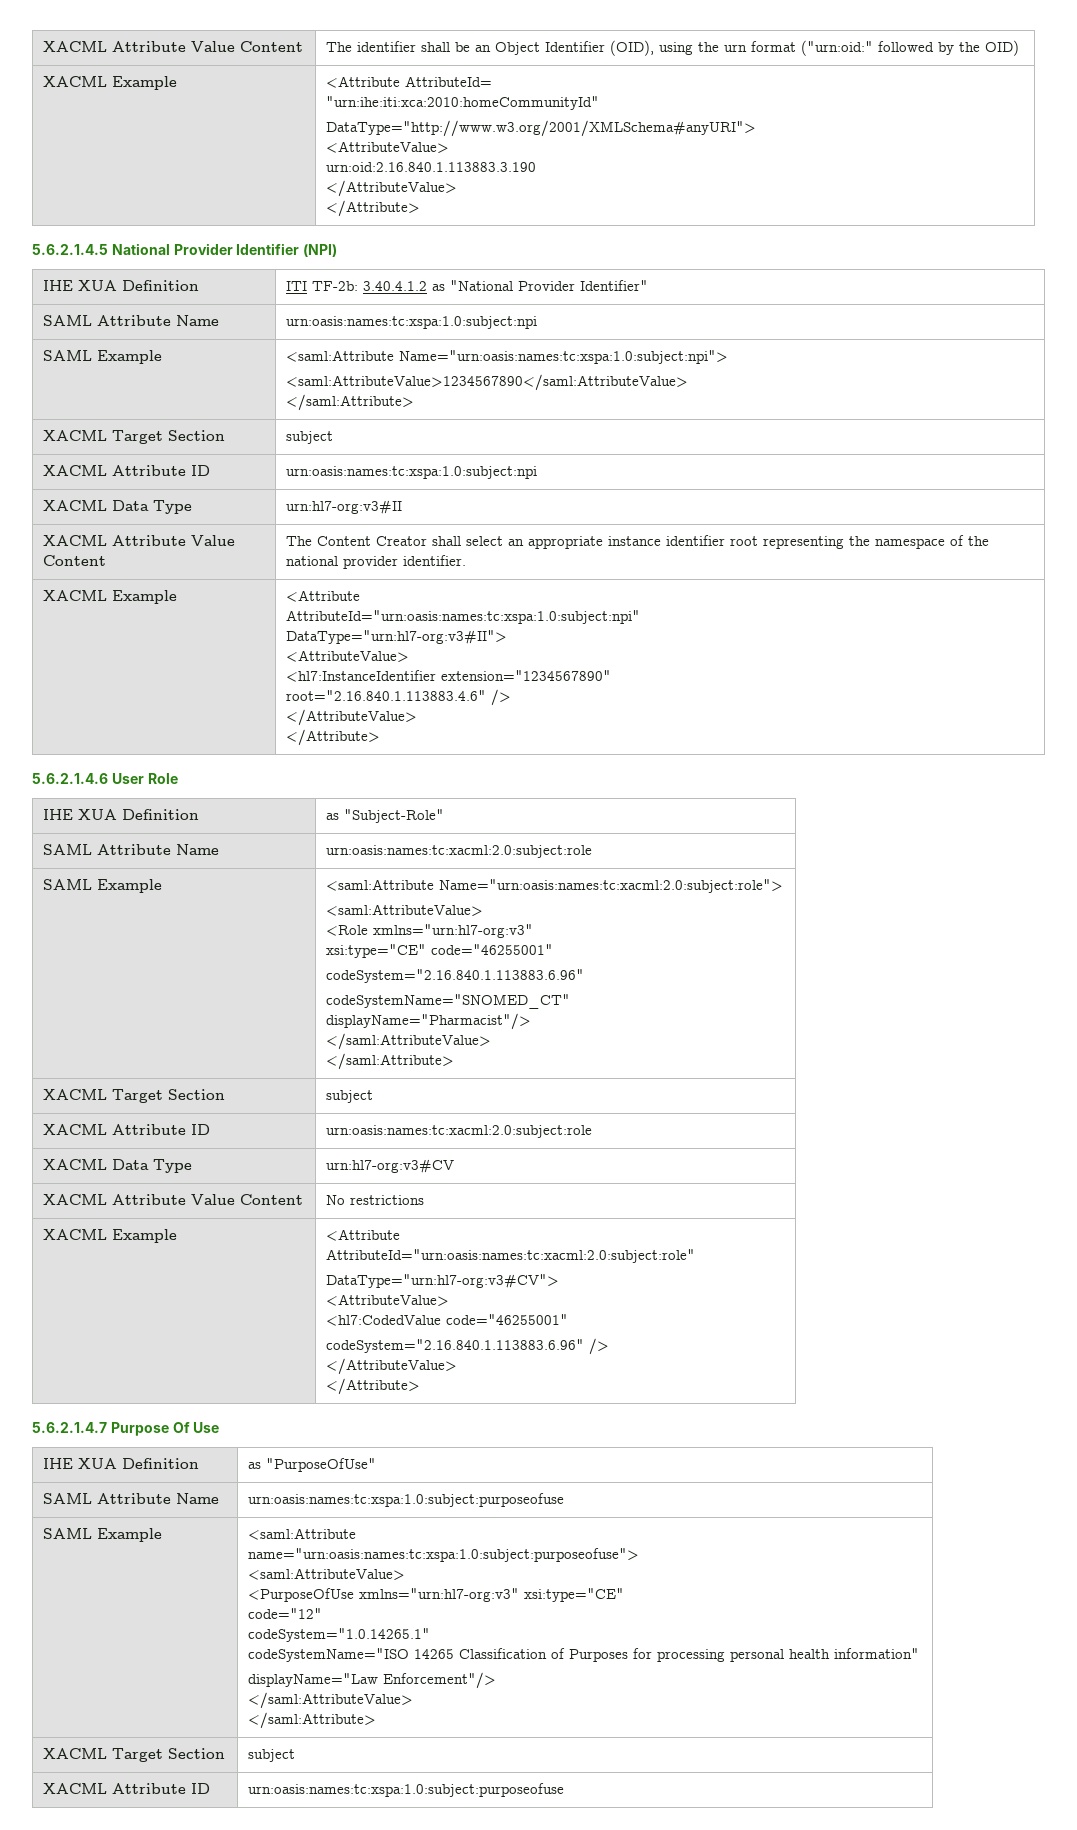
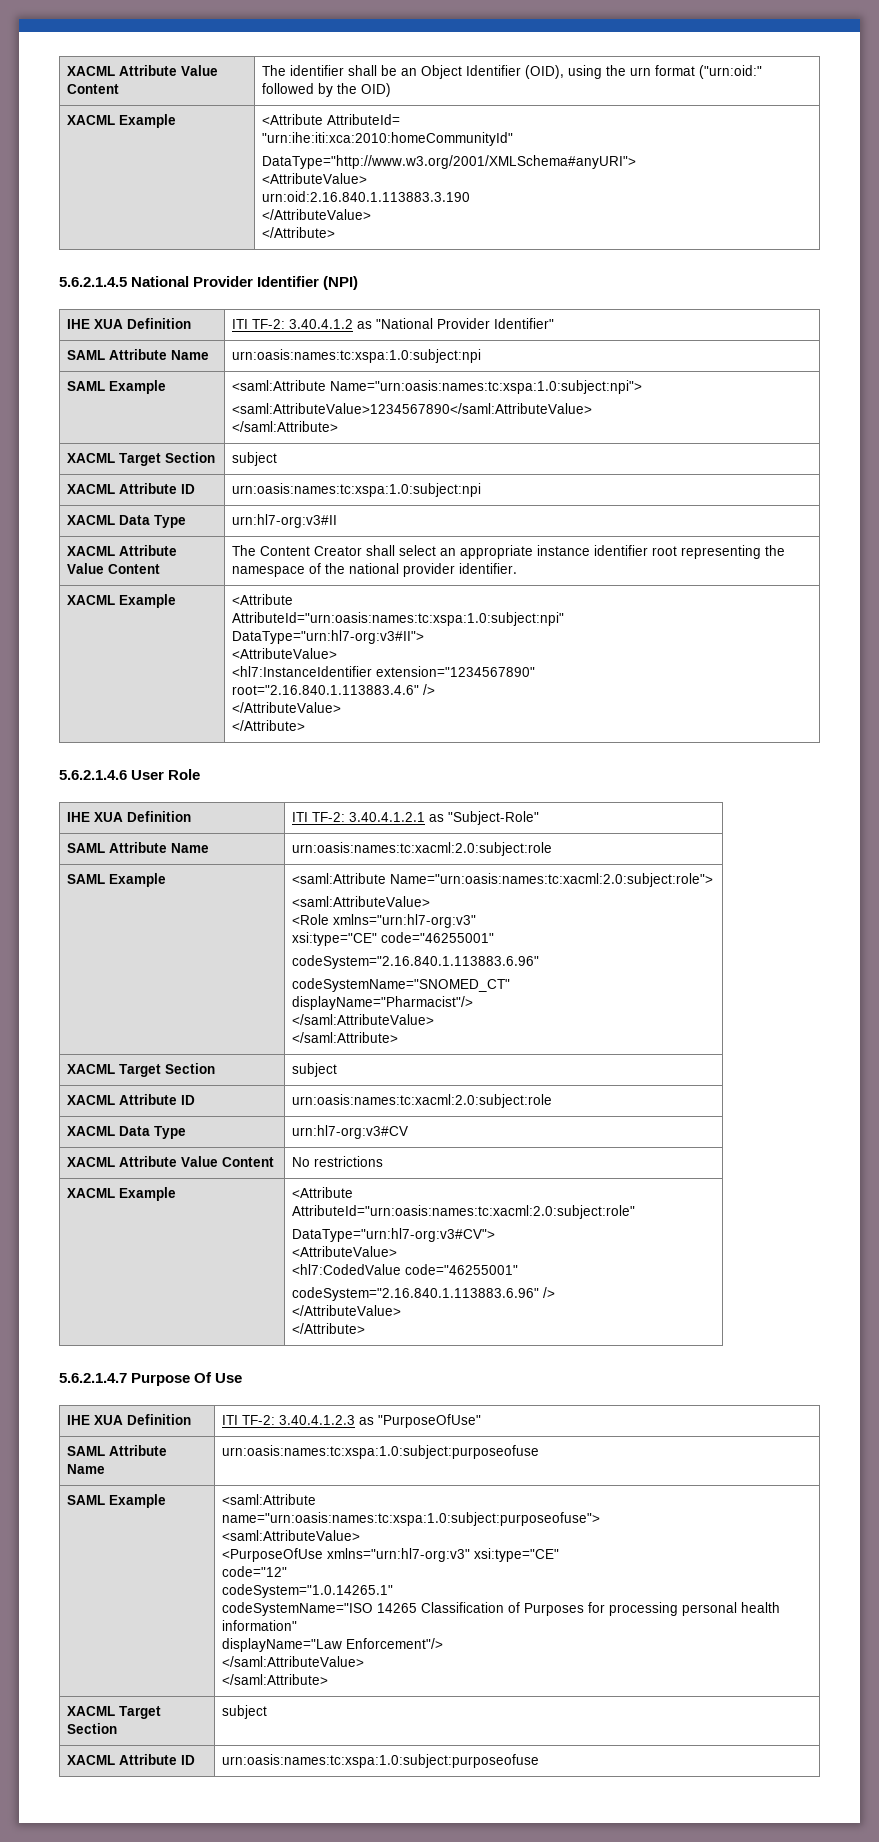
[311,281,358,291] TF-2b: -> [251,319,285,329] TF-2:
(199, 814) none -> [291,812,425,822] ITI TF-2: 3.40.4.1.2.1
(199, 1463) none -> [221,1415,355,1425] ITI TF-2: 3.40.4.1.2.3

